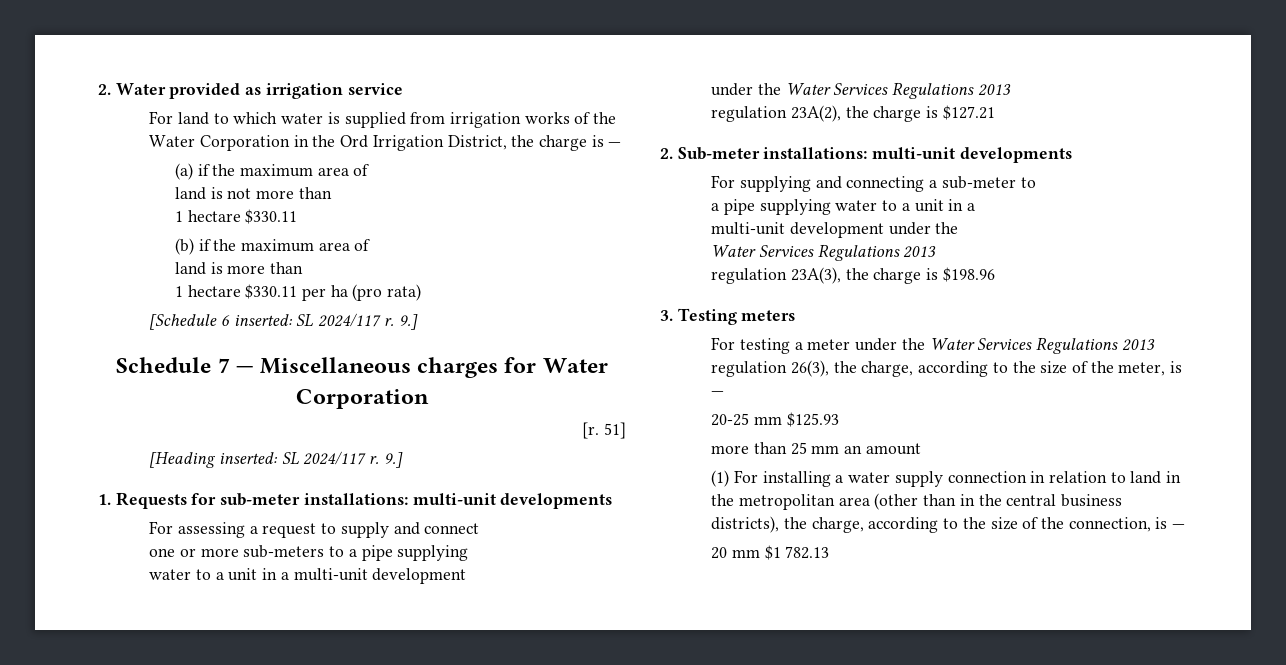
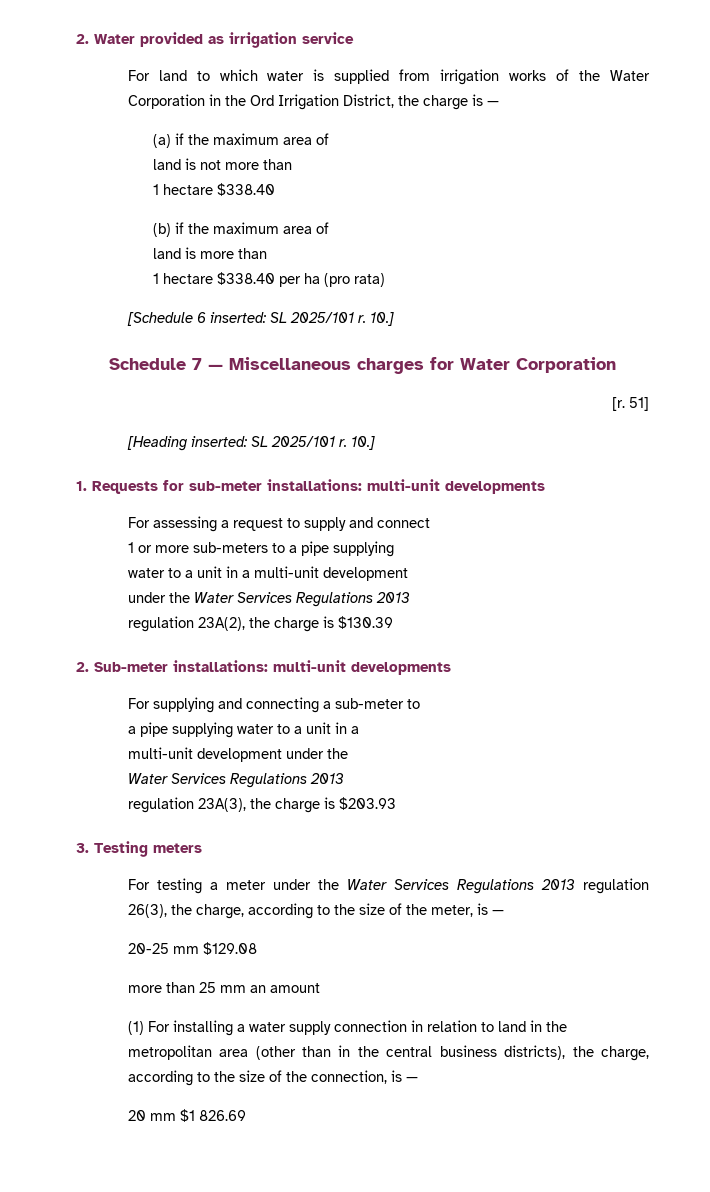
[245,209,298,224] $330.11 -> [217,183,276,196] $338.40
[245,284,298,299] $330.11 -> [217,272,276,285] $338.40
[318,313,418,330] 2024/117 r. 9.] -> [289,312,394,326] 2025/101 r. 10.]
[303,451,403,468] 2024/117 r. 9.] -> [270,436,375,450] 2025/101 r. 10.]
[149,548,176,557] one -> [127,542,134,553] 1
[942,105,995,120] $127.21 -> [337,616,393,629] $130.39
[942,267,995,282] $198.96 -> [338,797,396,810] $203.93
[786,412,839,427] $125.93 -> [202,942,257,955] $129.08
[785,546,830,559] 782.13 -> [198,1110,246,1121] 826.69

